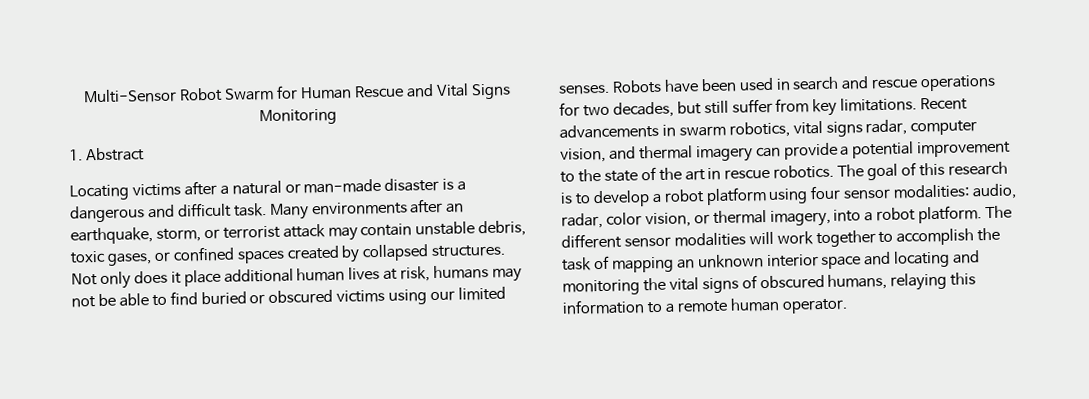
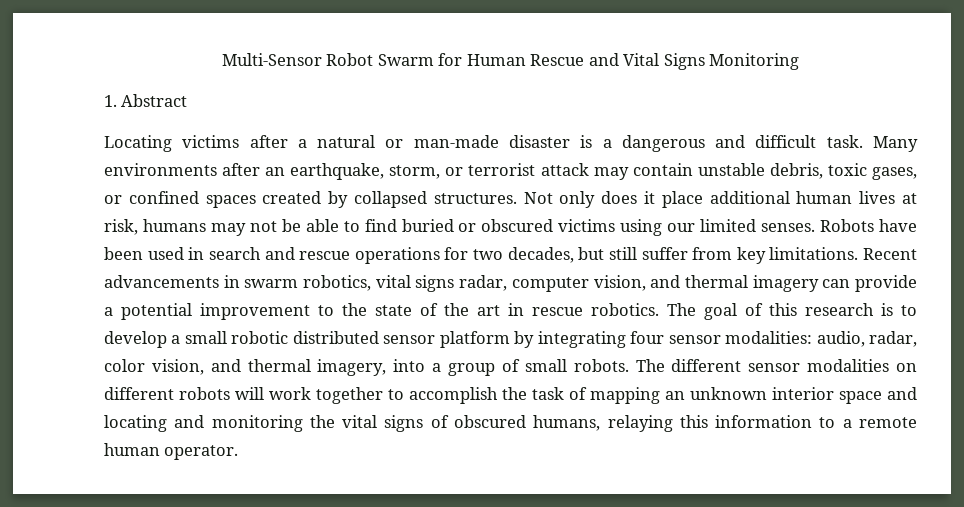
[663,187,809,206] robot platform using -> [184,331,626,348] small robotic distributed sensor platform by integrating
[693,214,710,225] or -> [210,359,241,372] and
[876,205,983,224] robot platform. -> [448,359,629,376] group of small robots.
(746, 239) none -> [896,363,918,372] [104,387,230,400] on different robots

